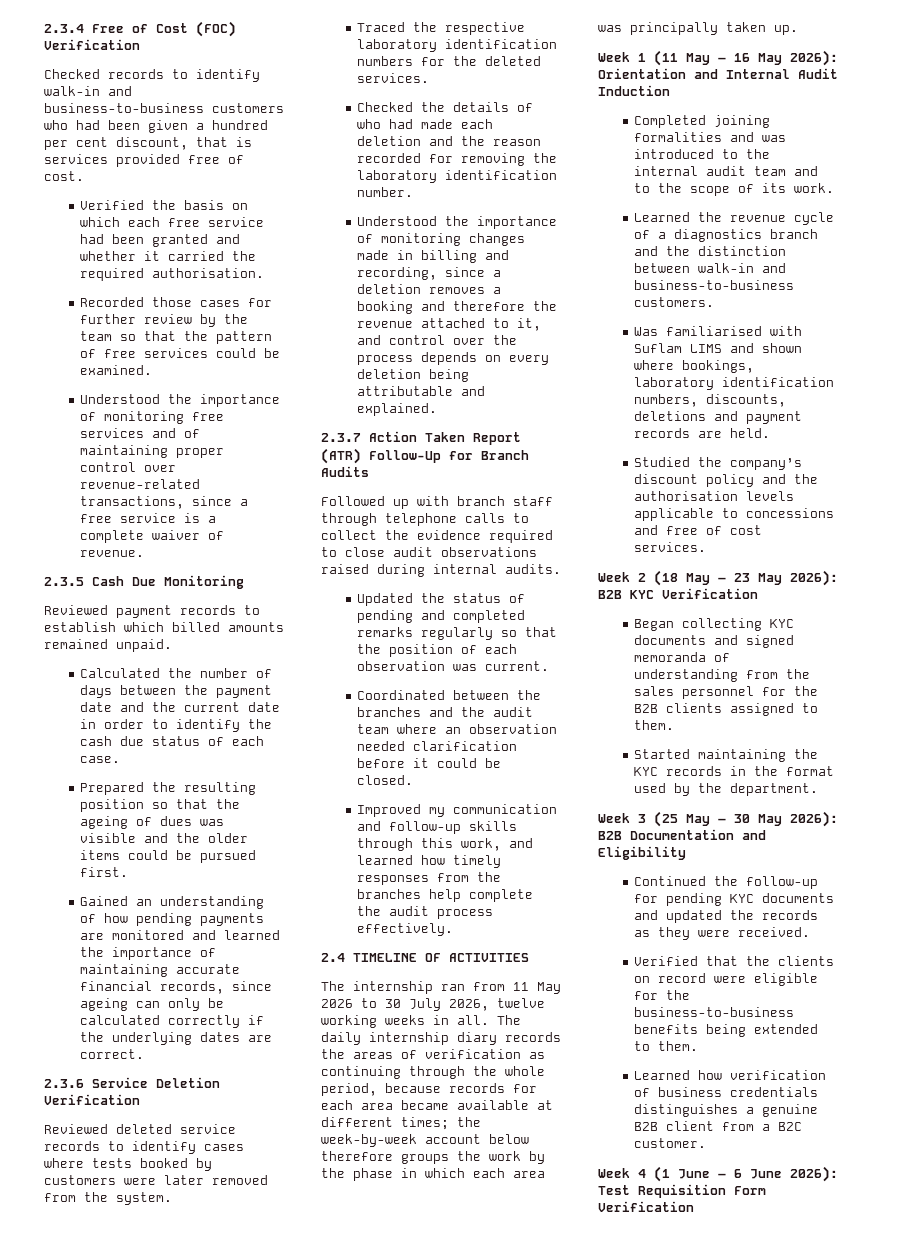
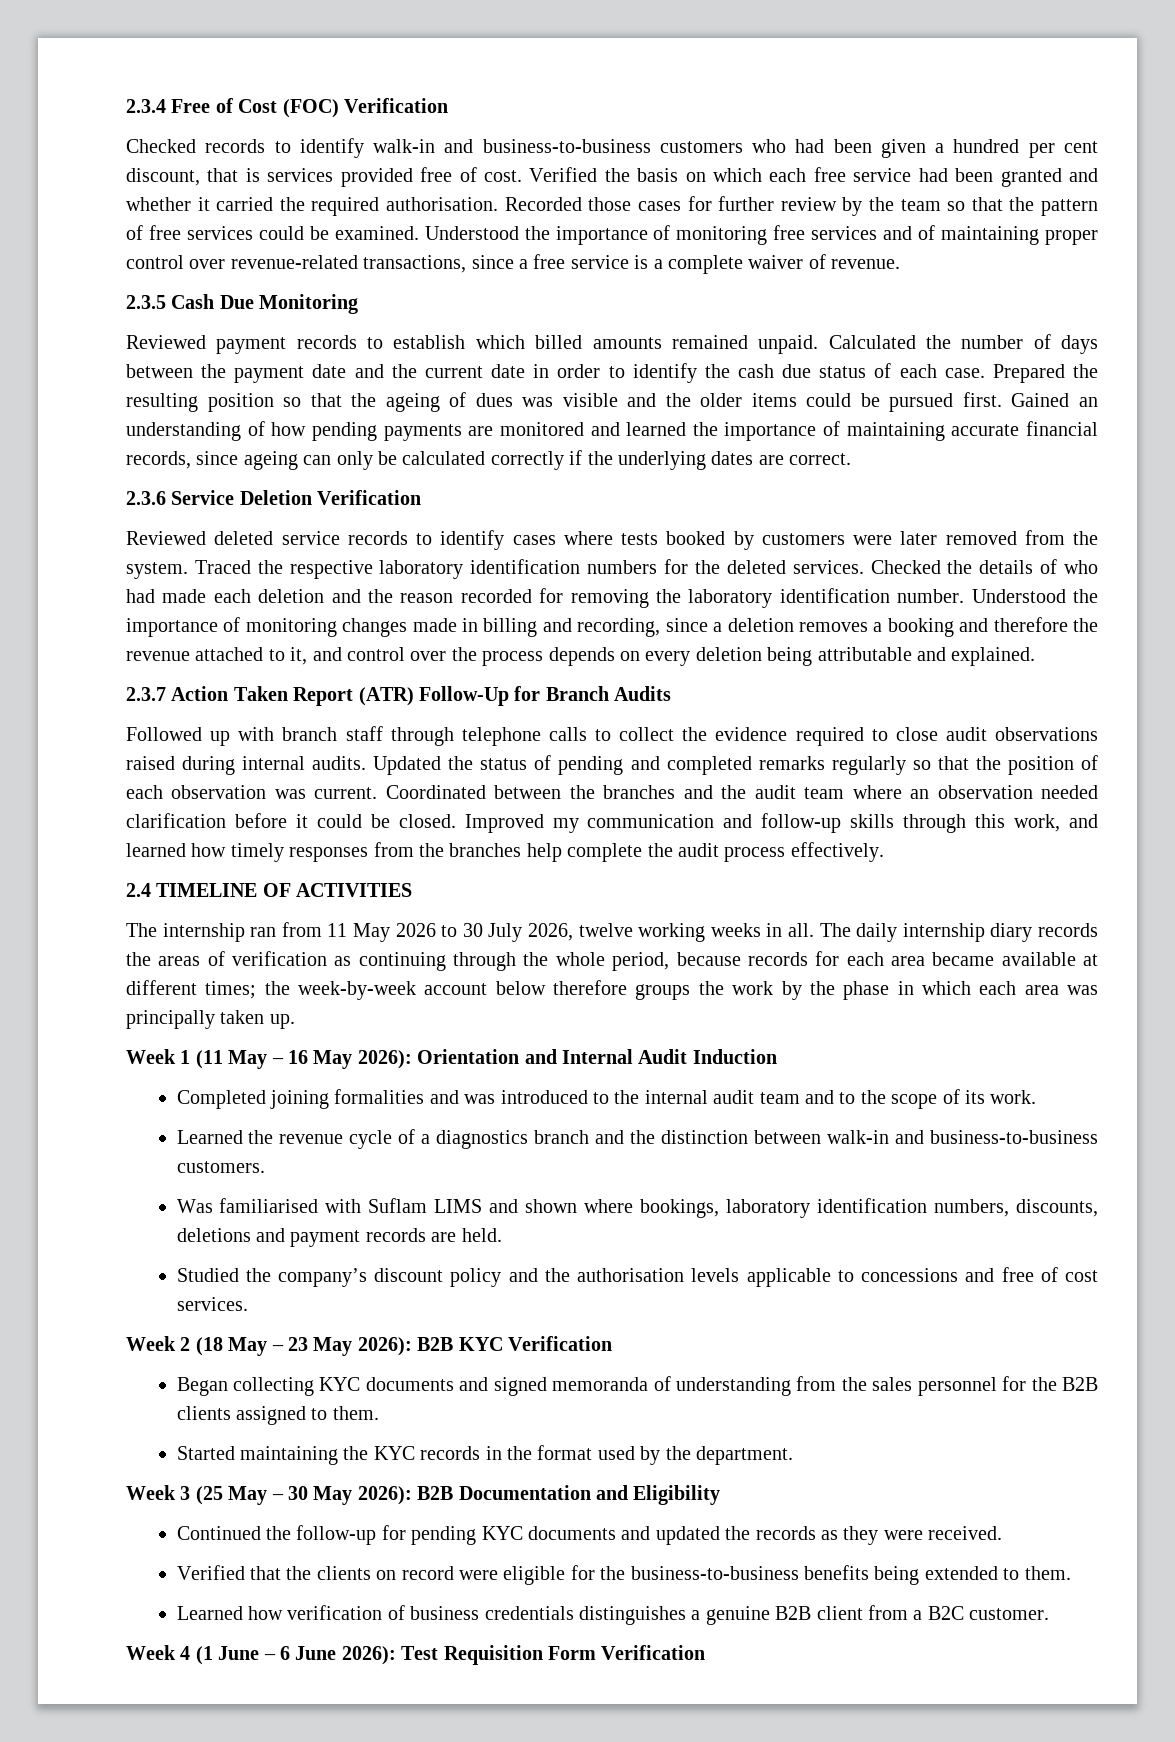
(84, 176) // -> (522, 176) none
(265, 273) // -> (499, 204) none
(153, 370) // -> (419, 233) none
(172, 645) // -> (819, 344) none
(121, 759) // -> (985, 373) none
(129, 872) // -> (1002, 399) none
(172, 1198) // -> (188, 570) none
(430, 78) // -> (864, 567) none
(414, 192) // -> (965, 596) none
(561, 569) // -> (367, 763) none
(550, 666) // -> (378, 793) none
(414, 780) // -> (456, 821) none

